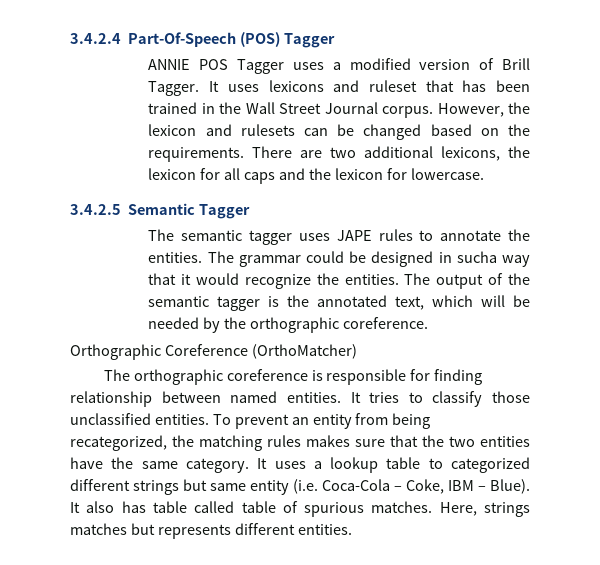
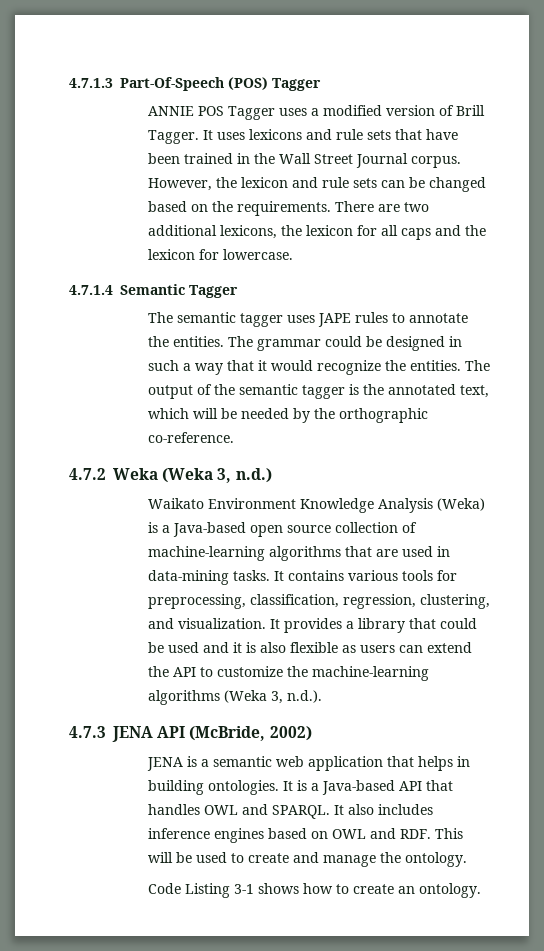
[70,33,121,44] 3.4.2.4 -> [69,78,113,88] 4.7.1.3
[368,80,487,92] ruleset that has -> [335,129,458,140] rule sets that have
[240,124,295,136] rulesets -> [321,177,377,188] rule sets
[70,204,121,215] 3.4.2.5 -> [69,285,113,295] 4.7.1.4
[456,251,497,263] sucha -> [147,360,191,371] such a
[343,317,429,329] [70,344,357,360] [103,369,483,385] [70,391,530,407] [70,413,431,429] [70,435,530,451] [70,457,530,473] [70,479,530,495] [70,501,530,517] [70,523,352,539] coreference. // Orthographic Coreference (OrthoMatcher) // The orthographic coreference is responsible for finding relationship between named entities. It tries to classify those unclassified entities. To prevent an entity from being recategorized, the matching rules makes sure that the two entities have the same category. It uses a lookup table to categorized different strings but same entity (i.e. Coca-Cola – Coke, IBM – Blue). It also has table called table of spurious matches. Here, strings matches but represents different entities. -> [147,432,234,443] [69,468,272,483] [147,498,485,513] [147,522,417,537] [147,546,450,561] [147,570,457,585] [147,594,490,609] [147,618,477,633] [147,642,472,653] [147,666,429,681] [147,690,322,705] [69,726,312,742] [146,756,470,771] [147,780,453,795] [147,804,433,819] [147,828,463,843] [147,852,467,867] [147,883,481,898] co-reference. // 4.7.2 Weka (Weka 3, n.d.) // Waikato Environment Knowledge Analysis (Weka) is a Java-based open source collection of machine-learning algorithms that are used in data-mining tasks. It contains various tools for preprocessing, classification, regression, clustering, and visualization. It provides a library that could be used and it is also flexible as users can extend the API to customize the machine-learning algorithms (Weka 3, n.d.). // 4.7.3 JENA API (McBride, 2002) // JENA is a semantic web application that helps in building ontologies. It is a Java-based API that handles OWL and SPARQL. It also includes inference engines based on OWL and RDF. This will be used to create and manage the ontology. // Code Listing 3-1 shows how to create an ontology.

